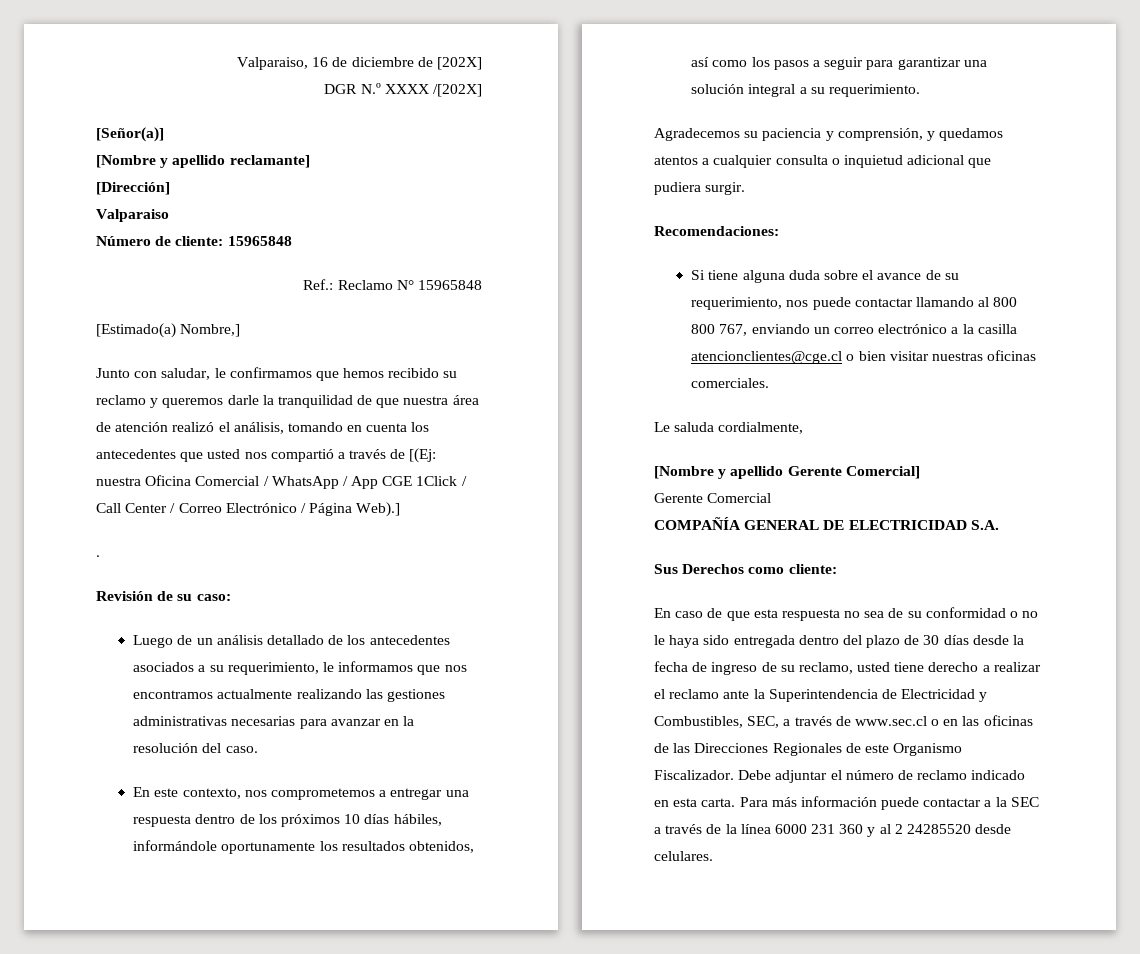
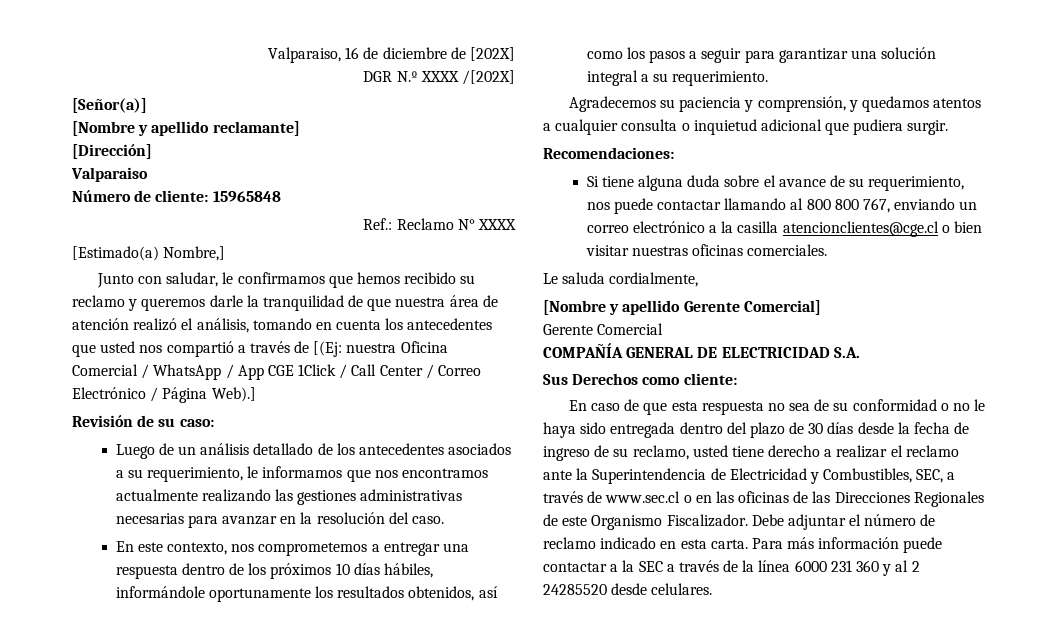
[418,280,482,290] 15965848 -> [478,219,516,230] XXXX
[96,555,100,557] // . -> (256, 394) none

